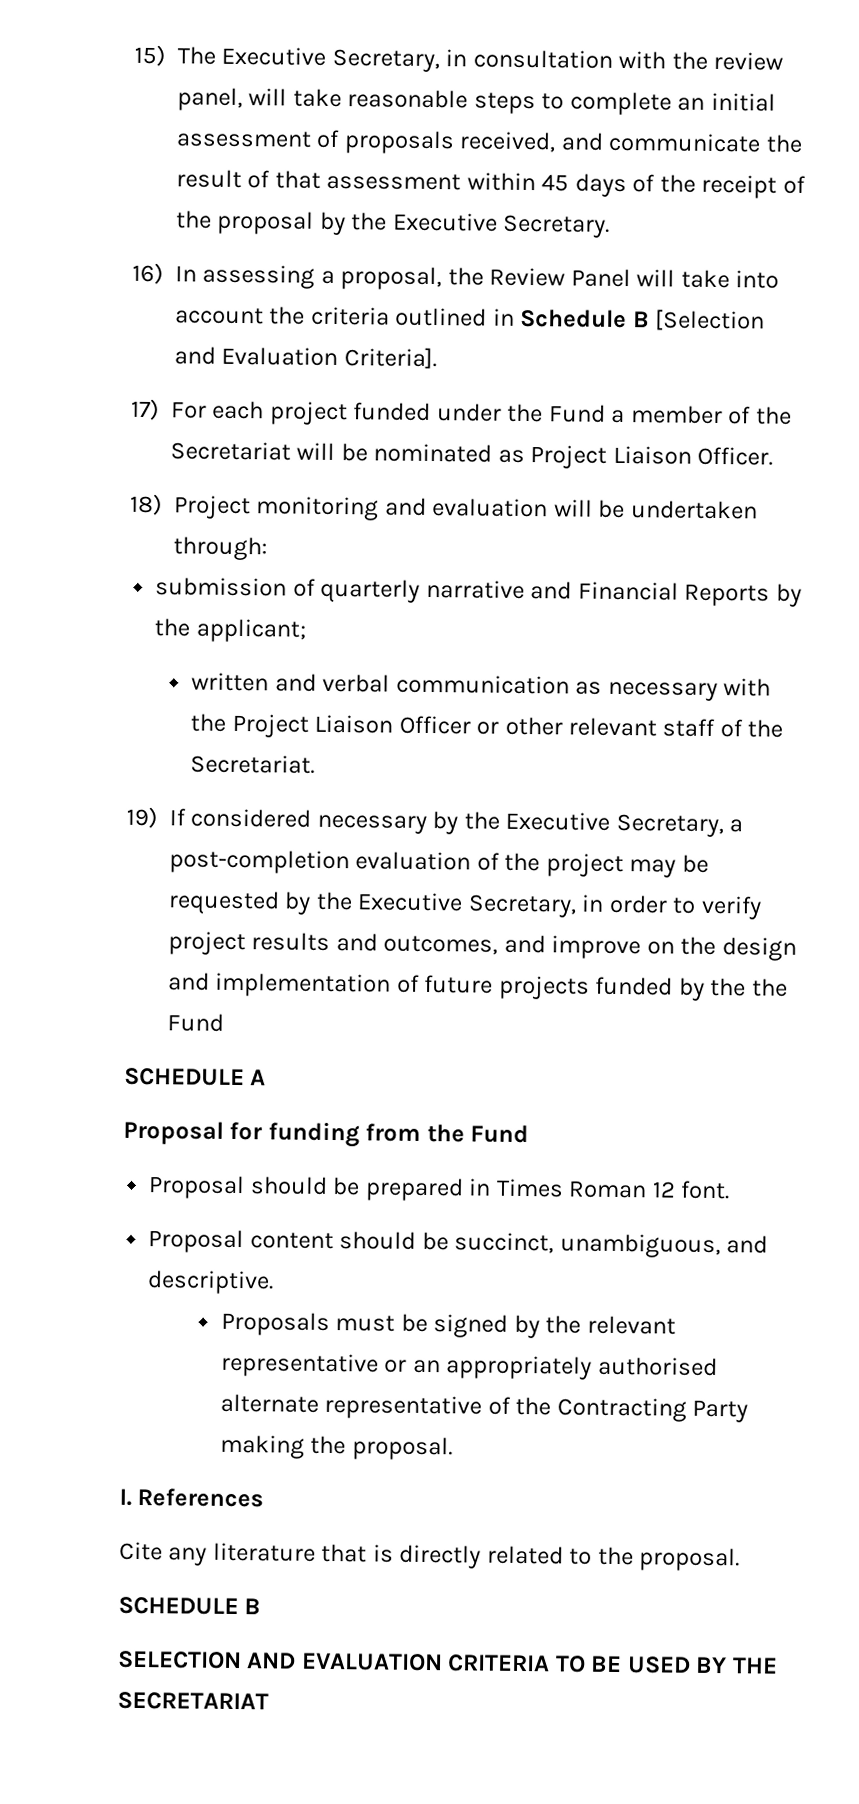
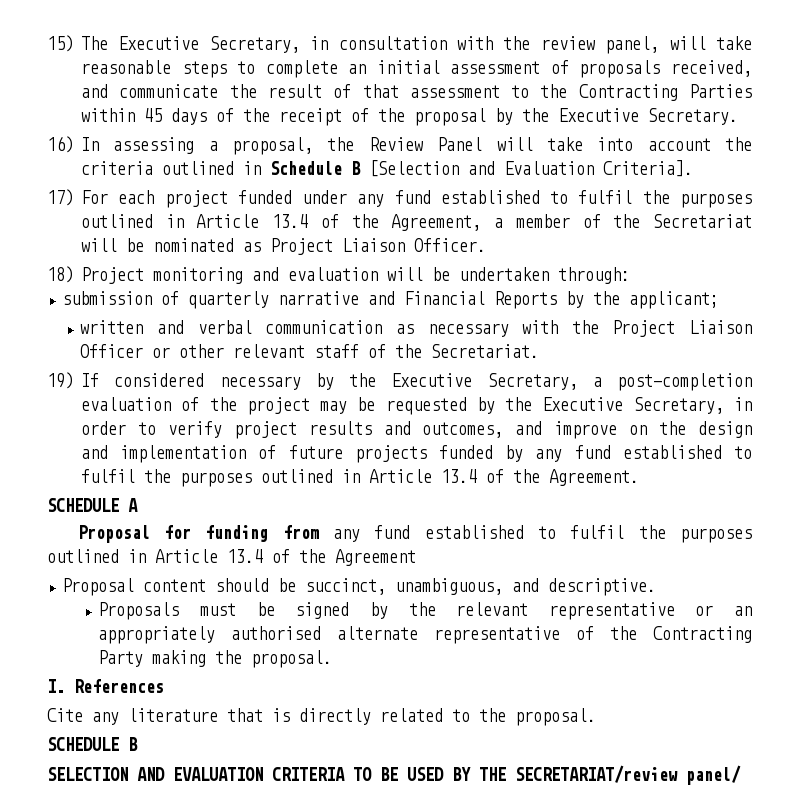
(462, 181) none -> [511,84,752,101] to the Contracting Parties
[507,403,606,423] the Fund -> [357,190,752,208] [81,214,482,231] any fund established to fulfil the purposes outlined in Article 13.4 of the Agreement,
[710,977,788,997] [167,1013,224,1032] the the Fund -> [535,445,752,462] [81,469,639,487] any fund established to fulfil the purposes outlined in Article 13.4 of the Agreement.
[426,1123,530,1144] [148,1175,731,1202] the Fund // Proposal should be prepared in Times Roman 12 font. -> [332,525,752,543] [47,549,416,566] any fund established to fulfil the purposes outlined in Article 13.4 of the Agreement
[117,1691,269,1711] SECRETARIAT -> [515,765,741,785] SECRETARIAT/review panel/

